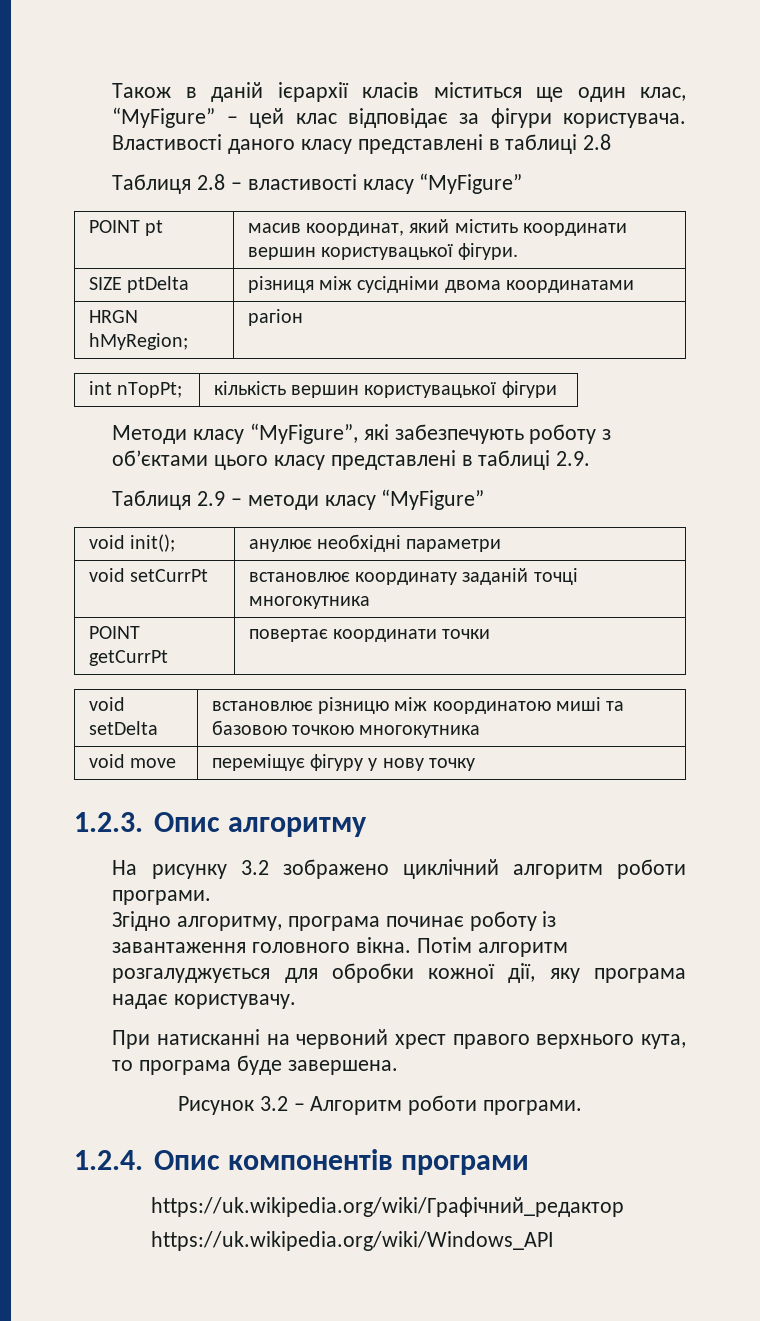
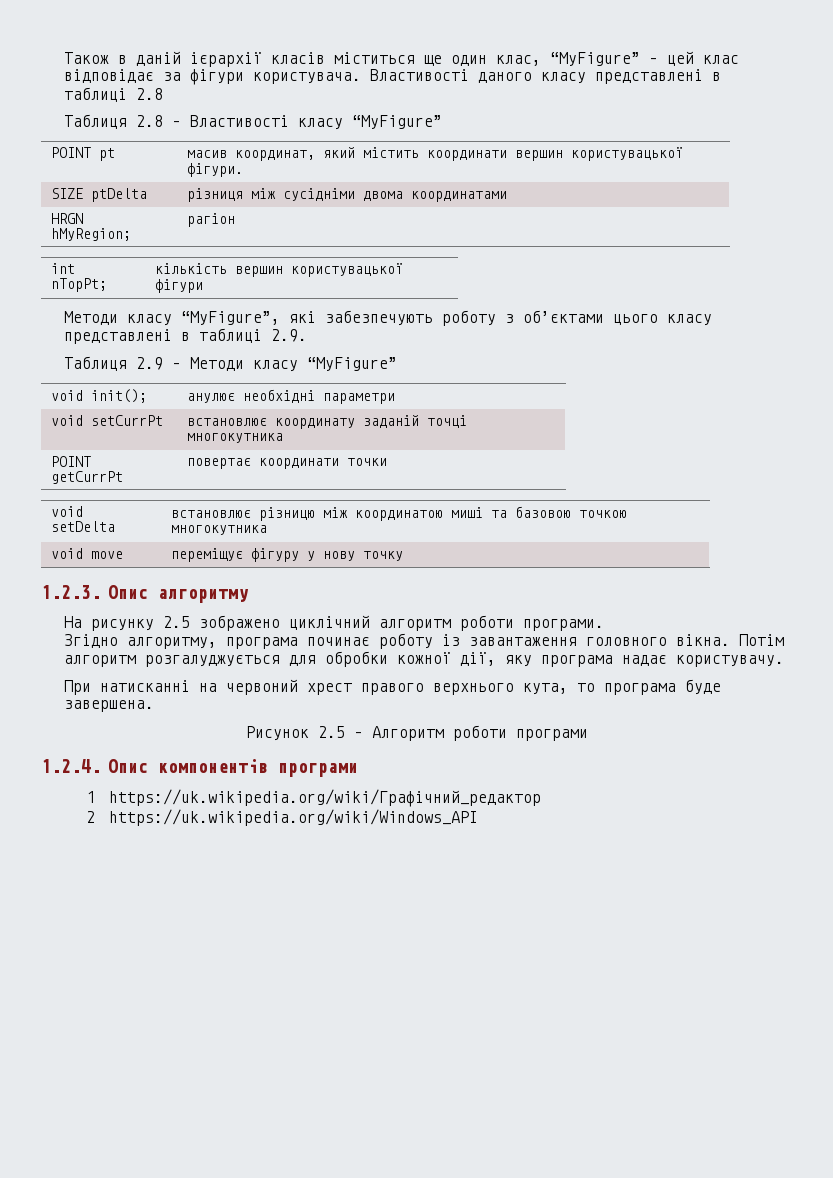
[247,174,357,190] властивості -> [189,115,289,127] Властивості
[247,495,319,510] методи -> [189,357,244,371] Методи
[240,860,269,875] 3.2 -> [162,616,190,628] 2.5
[259,1096,288,1111] 3.2 -> [317,726,345,738] 2.5
[483,1100,583,1115] програми. -> [515,729,588,741] програми
(529, 1165) none -> [86,791,96,803] 1
(624, 1207) none -> [86,811,96,823] 2

